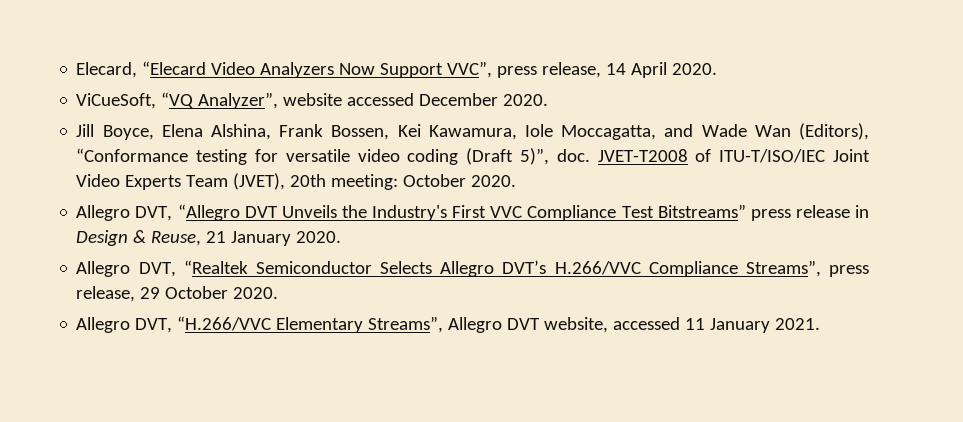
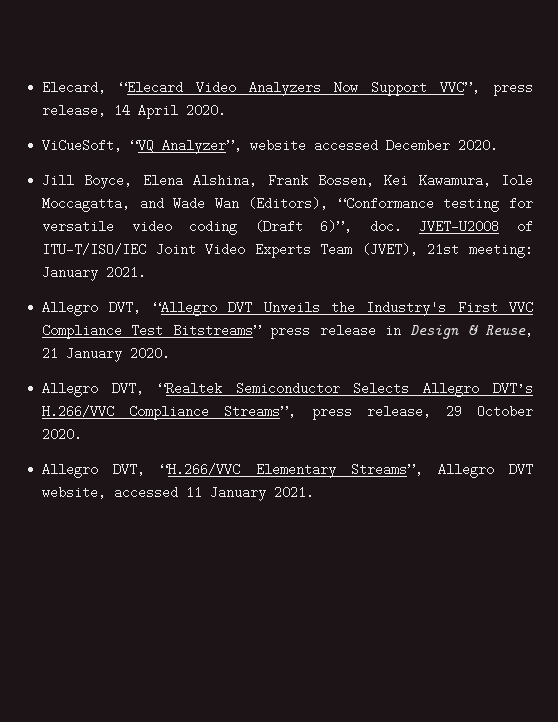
[519,148,688,165] 5)”, doc. JVET-T2008 -> [320,220,500,233] 6)”, doc. JVET-U2008
[290,174,517,190] 20th meeting: October 2020. -> [427,243,533,258] [42,266,147,281] 21st meeting: January 2021.

